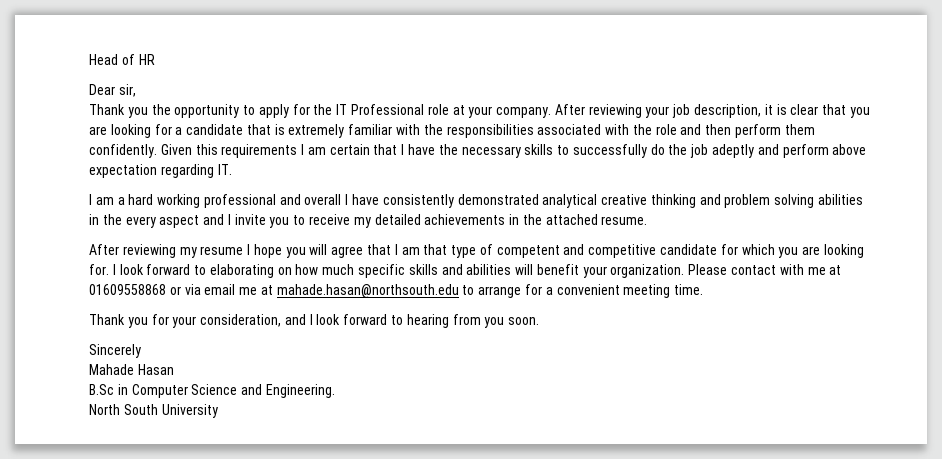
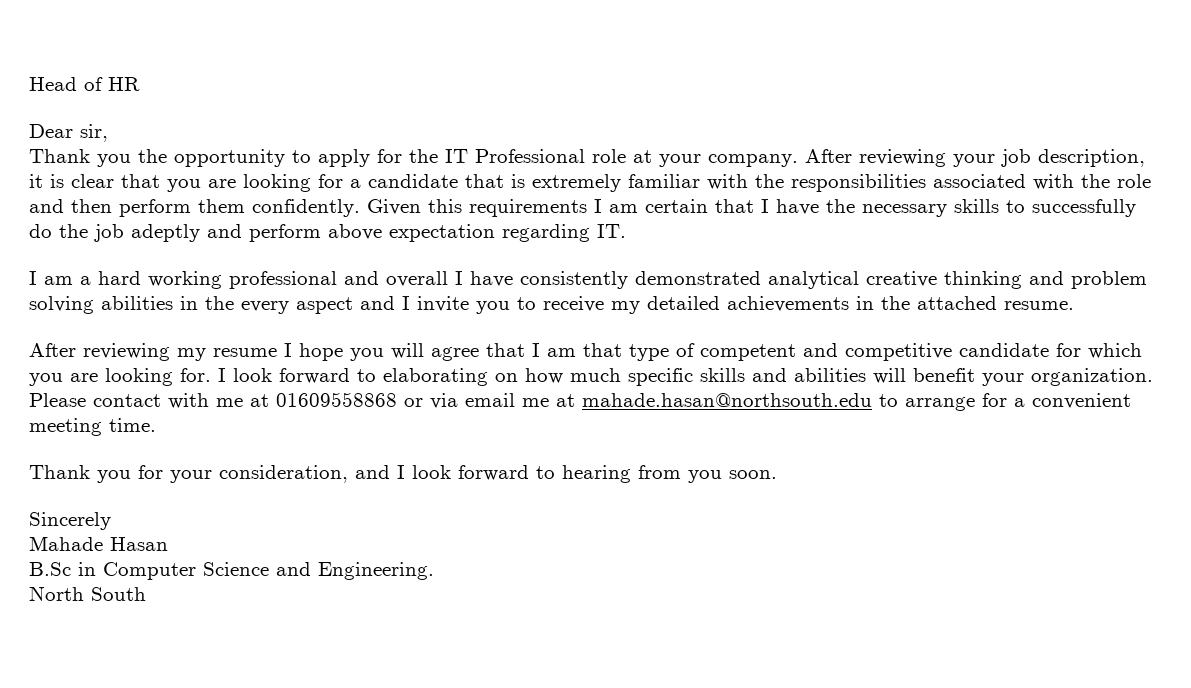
[161,404,218,418] University -> (146, 594) none

